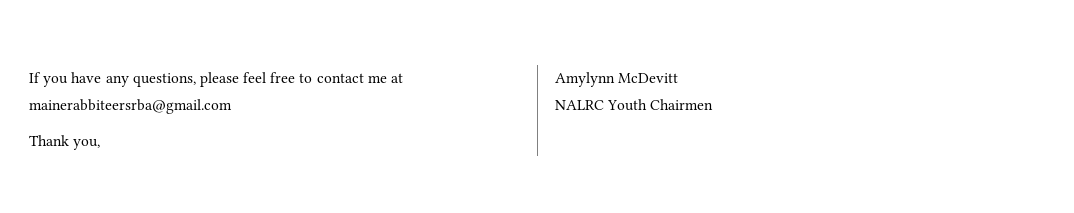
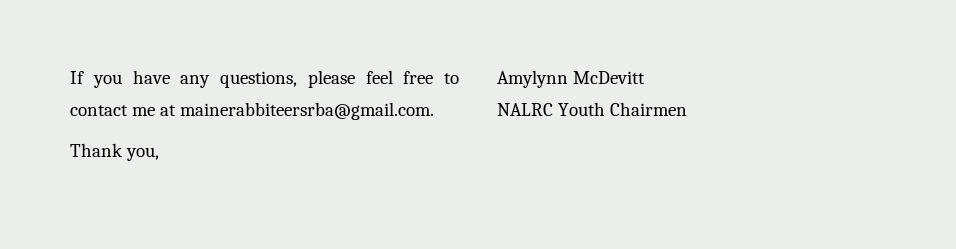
[29,99,232,114] mainerabbiteersrba@gmail.com -> [180,102,435,120] mainerabbiteersrba@gmail.com.

